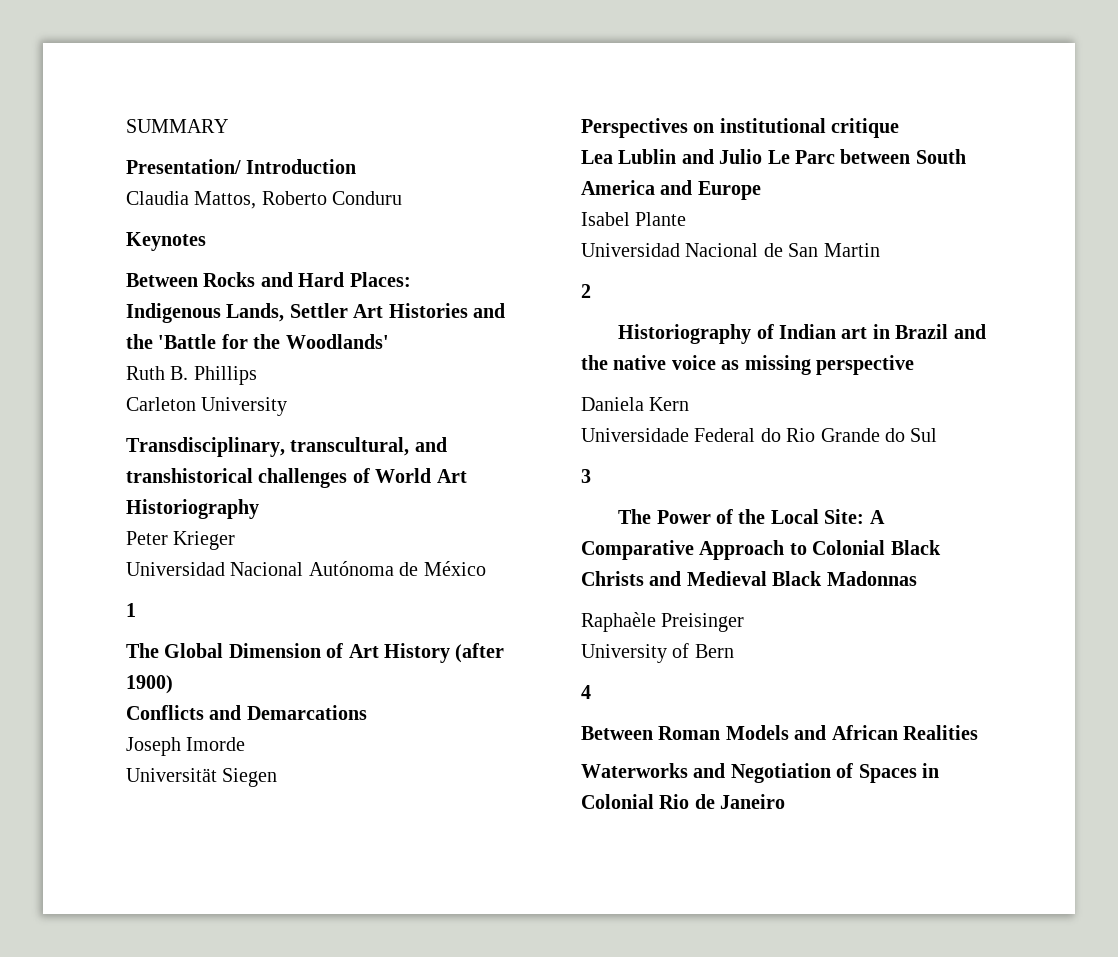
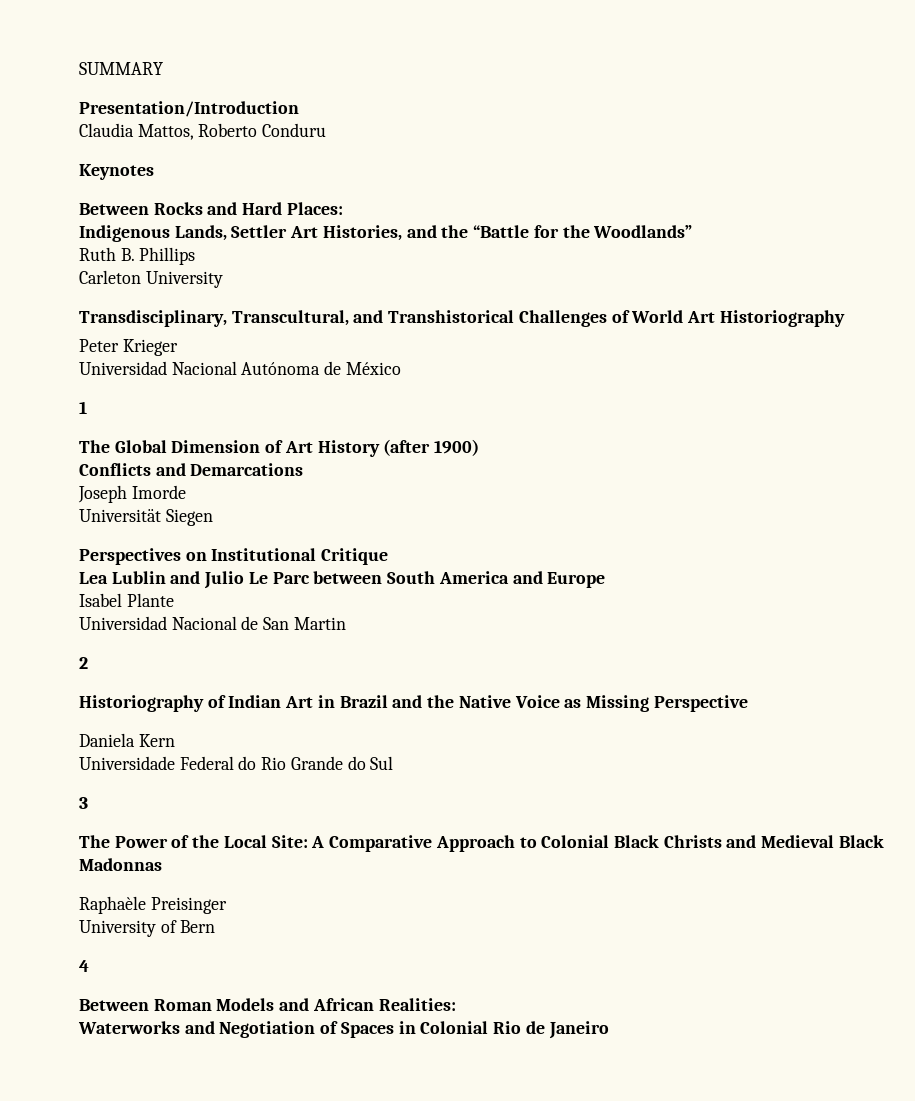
[126,159,357,174] Presentation/ Introduction -> [79,101,299,117] Presentation/Introduction
[388,303,505,318] [126,334,217,349] Histories and the 'Battle -> [322,225,530,241] Histories, and the “Battle
[285,334,389,349] Woodlands' -> [593,225,693,238] Woodlands”
[290,437,447,456] [126,468,348,488] transcultural, and transhistorical challenges -> [231,310,607,327] Transcultural, and Transhistorical Challenges
[719,118,900,138] institutional critique -> [211,548,389,565] Institutional Critique
[841,327,868,339] art -> [285,696,314,708] Art
[613,355,914,375] native voice as missing perspective -> [458,695,748,712] Native Voice as Missing Perspective
[903,725,978,740] Realities -> [378,998,456,1011] Realities:

